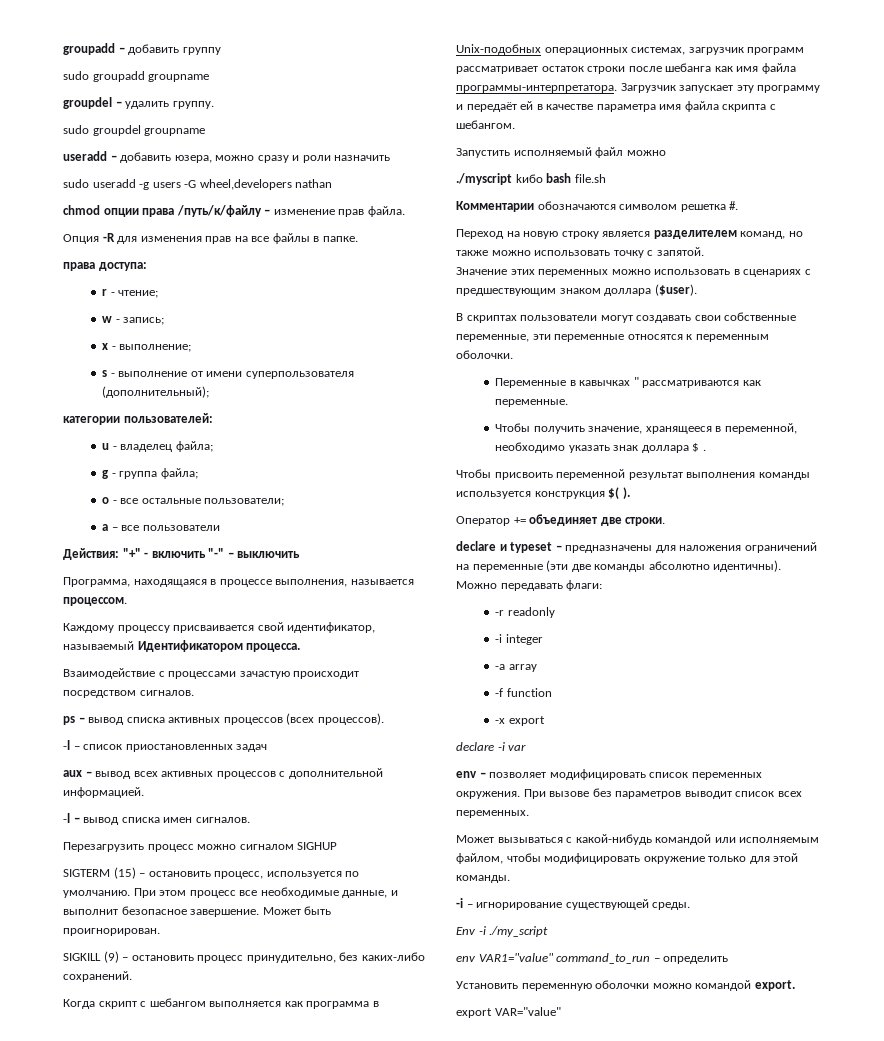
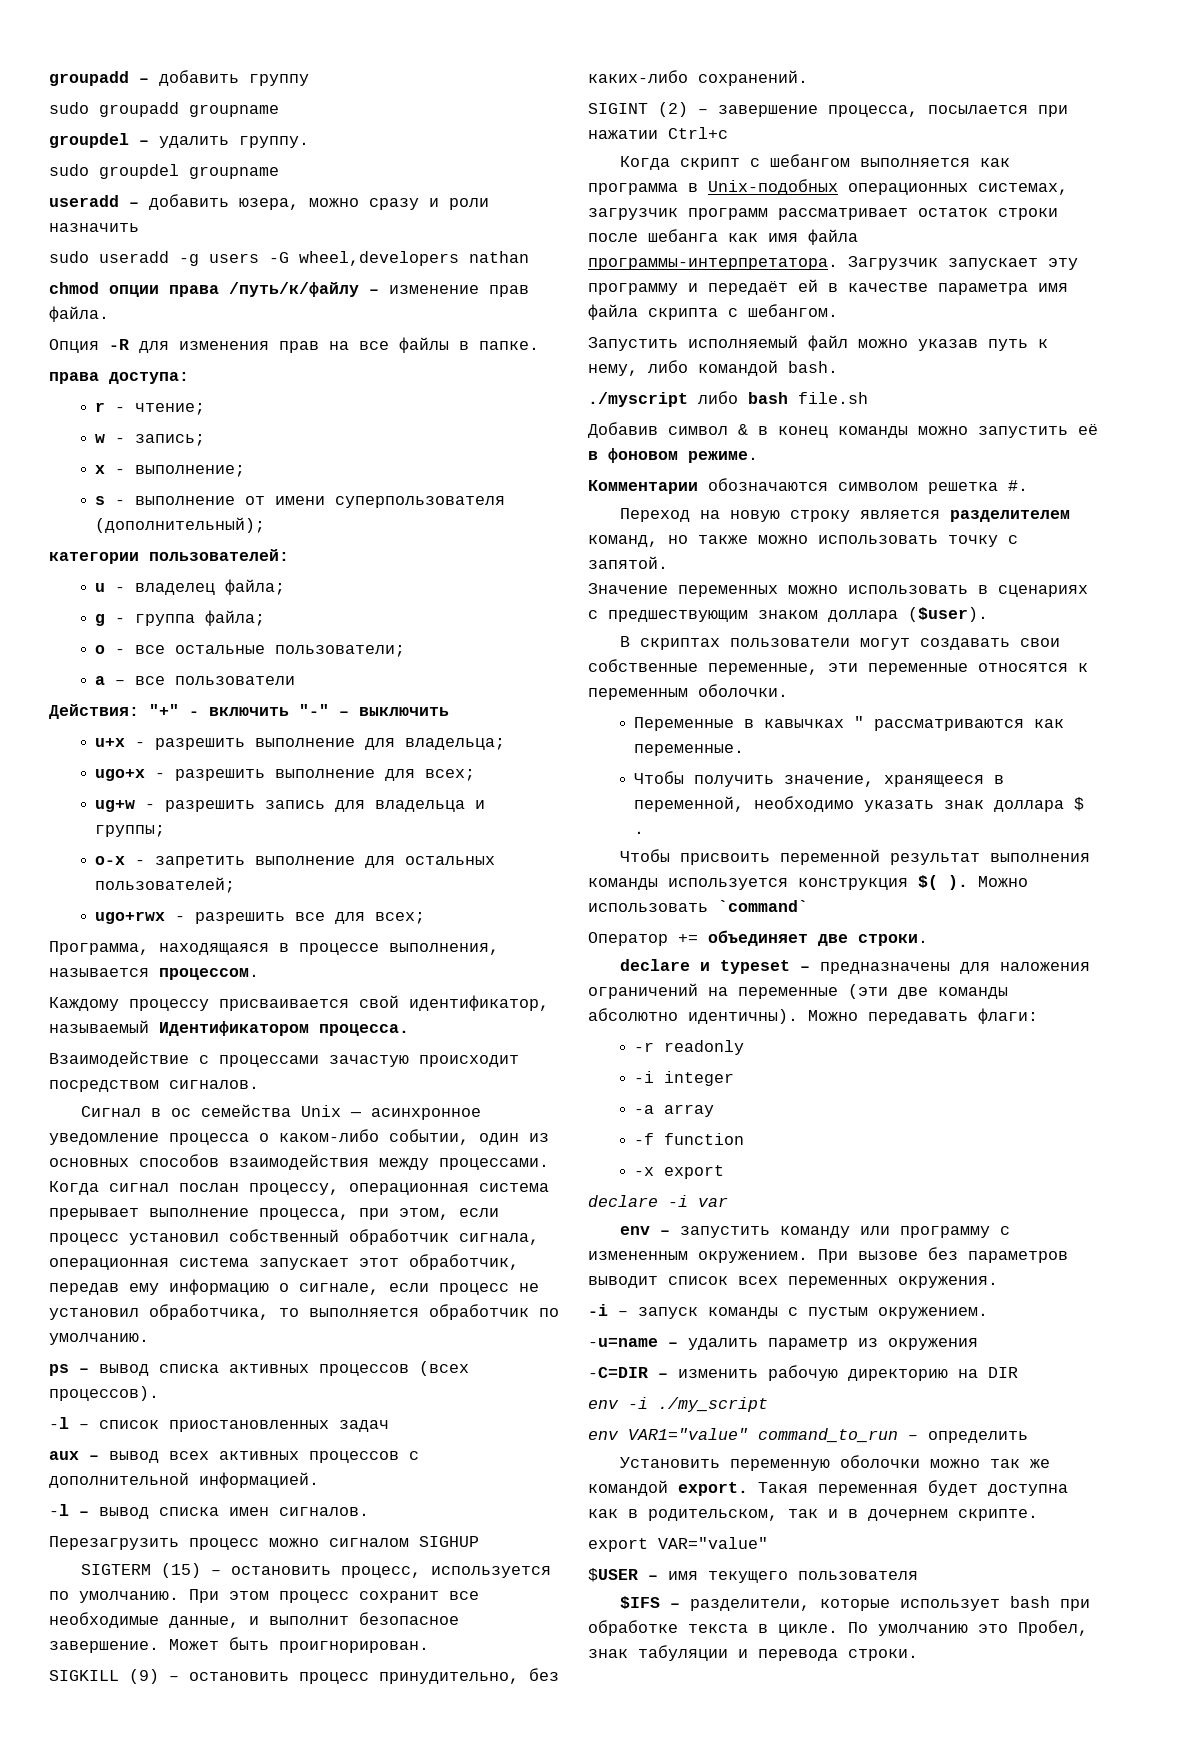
(301, 554) none -> [95,738,506,750] [95,769,476,781] [95,800,486,812] [95,825,166,837] [95,856,496,868] [95,877,236,893] [95,911,426,924] // u+x - разрешить выполнение для владельца; // ugo+x - разрешить выполнение для всех; // ug+w - разрешить запись для владельца и группы; // o-x - запретить выполнение для остальных пользователей; // ugo+rwx - разрешить все для всех;
(194, 693) none -> [80,1104,481,1120] [49,1129,549,1145] [49,1154,549,1170] [49,1181,549,1195] [49,1208,499,1220] [49,1229,539,1245] [49,1254,519,1270] [49,1279,539,1295] [49,1304,559,1320] [49,1333,149,1345] // Сигнал в ос семейства Unix — асинхронное уведомление процесса о каком-либо событии, один из основных способов взаимодействия между процессами. Когда сигнал послан процессу, операционная система прерывает выполнение процесса, при этом, если процесс установил собственный обработчик сигнала, операционная система запускает этот обработчик, передав ему информацию о сигнале, если процесс не установил обработчика, то выполняется обработчик по умолчанию.
(236, 894) none -> [359,1591,439,1603] сохранит
(132, 976) none -> [588,102,1068,117] [588,127,728,139] // SIGINT (2) – завершение процесса, посылается при нажатии Ctrl+c
(666, 153) none -> [918,339,1048,351] [588,360,838,376] указав путь к нему, либо командой bash.
[515,174,543,183] kибо -> [698,391,738,404] либо
(606, 178) none -> [588,422,1098,438] [588,448,758,463] // Добавив символ & в конец команды можно запустить её в фоновом режиме.
[510,269,535,275] этих -> (668, 588) none
(630, 493) none -> [978,876,1028,887] [588,900,808,912] Можно использовать `command`
[489,769,762,780] [456,791,520,799] позволяет модифицировать список переменных окружения. -> [679,1226,1010,1238] [588,1251,808,1263] запустить команду или программу с измененным окружением.
[456,810,529,818] [456,834,820,845] [456,853,799,864] [456,875,510,883] [456,898,691,910] [456,927,476,935] переменных. // Может вызываться с какой-нибудь командой или исполняемым файлом, чтобы модифицировать окружение только для этой команды. // -i – игнорирование существующей среды. // Env -> [788,1276,998,1288] [588,1304,988,1319] [588,1338,978,1350] [588,1365,1018,1381] [588,1400,619,1409] переменных окружения. // -i – запуск команды с пустым окружением. // -u=name – удалить параметр из окружения // -С=DIR – изменить рабочую директорию на DIR // env
(692, 986) none -> [989,1459,1050,1468] так же
[456,1007,561,1018] // export VAR="value" -> [758,1480,1068,1496] [588,1509,1038,1521] [588,1537,768,1552] [588,1568,918,1583] [619,1596,1090,1611] [588,1620,1088,1636] [588,1645,918,1661] Такая переменная будет доступна как в родительском, так и в дочернем скрипте. // export VAR="value" // $USER – имя текущего пользователя // $IFS – разделители, которые использует bash при обработке текста в цикле. По умолчанию это Пробел, знак табуляции и перевода строки.

